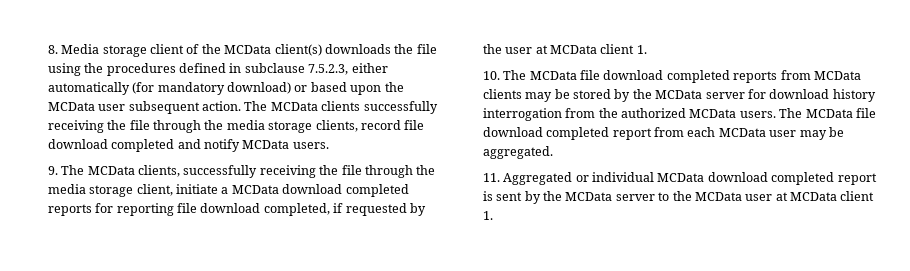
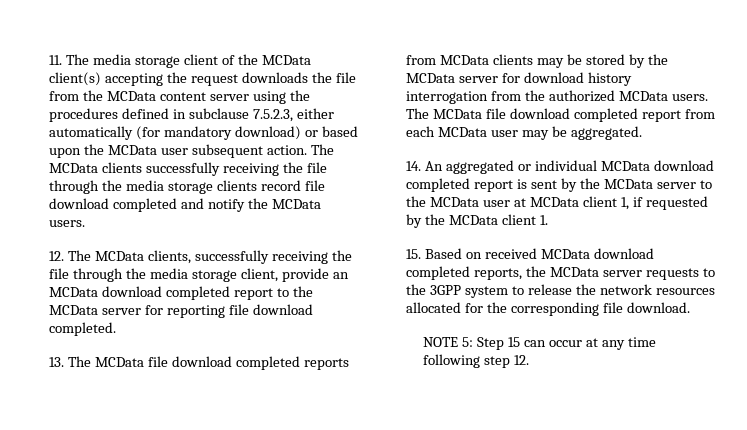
[47,44,100,54] 8. Media -> [49,54,132,65] 11. The media
[324,44,437,54] downloads the file -> [105,72,356,86] [49,90,249,101] accepting the request downloads the file from the MCData content server
[315,120,358,132] clients, -> [216,180,257,191] clients
(241, 145) none -> [247,198,268,209] the
[47,166,58,175] 9. -> [49,251,65,261] 12.
[176,184,409,197] [47,203,426,216] [482,44,647,54] [482,71,500,80] initiate a MCData download completed reports for reporting file download completed, if requested by the user at MCData client 1. // 10. -> [281,268,349,282] [49,286,313,300] [49,304,313,318] [49,322,117,336] [49,357,65,367] provide an MCData download completed report to the MCData server for reporting file download completed. // 13.
[482,172,573,185] 11. Aggregated -> [406,160,515,174] 14. An aggregated
[482,211,493,220] 1. -> [620,196,708,210] [406,214,548,228] [406,248,654,259] [406,266,715,280] [406,284,715,298] [406,302,690,316] [423,337,656,350] [423,354,530,368] 1, if requested by the MCData client 1. // 15. Based on received MCData download completed reports, the MCData server requests to the 3GPP system to release the network resources allocated for the corresponding file download. // NOTE 5: Step 15 can occur at any time following step 12.

